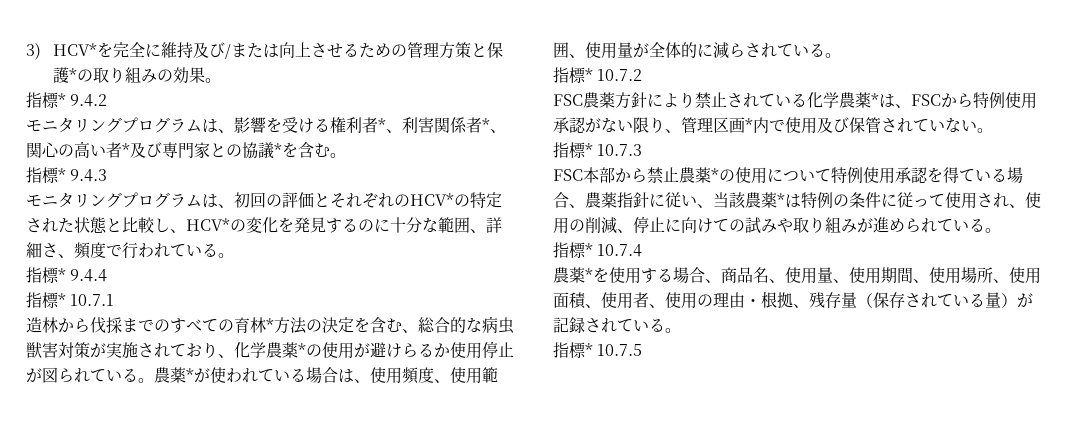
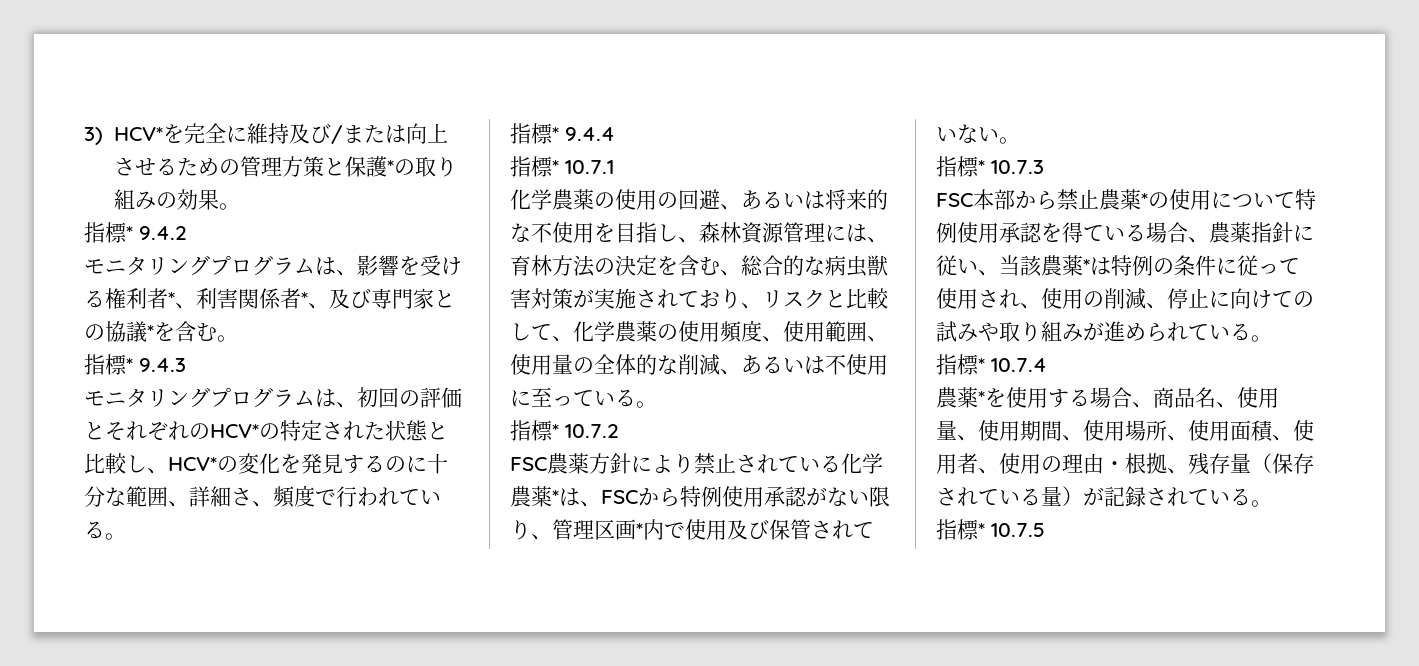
[26,141,130,158] 関心の高い者* -> (329, 306) none
[26,317,274,333] 造林から伐採までのすべての育林* -> [510,189,888,210] [510,222,888,244] [510,255,552,276] 化学農薬の使用の回避、あるいは将来的な不使用を目指し、森林資源管理には、育林
[234,341,514,359] [26,367,370,383] 化学農薬*の使用が避けらるか使用停止が図られている。農薬*が使われている場合は、 -> [762,288,889,309] [510,321,678,342] リスクと比較して、化学農薬の
[633,42,777,59] が全体的に減らされ -> [573,354,888,375] [510,387,573,407] の全体的な削減、あるいは不使用に至っ

